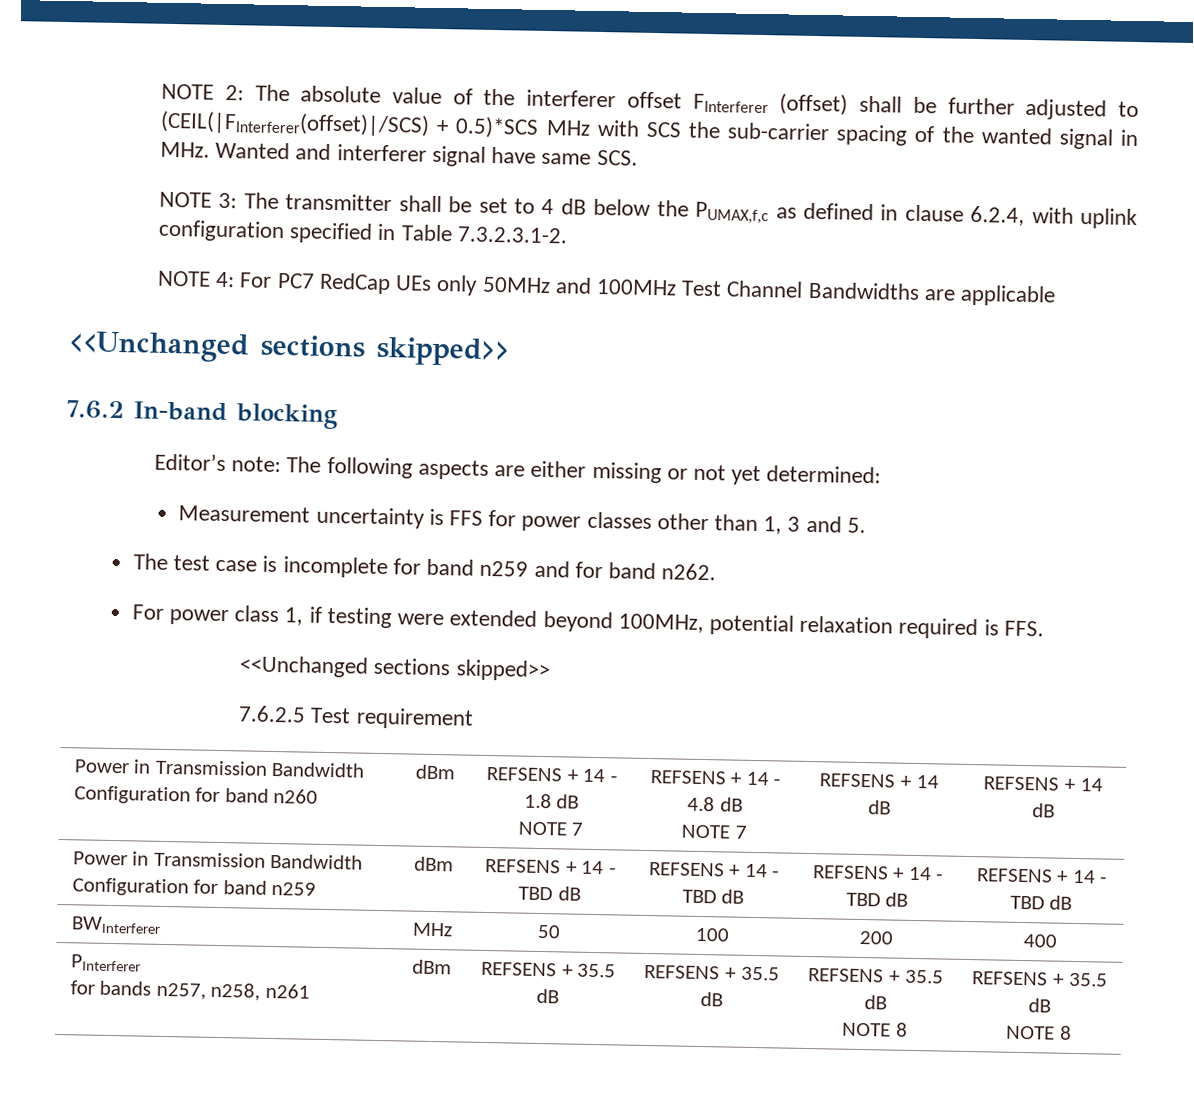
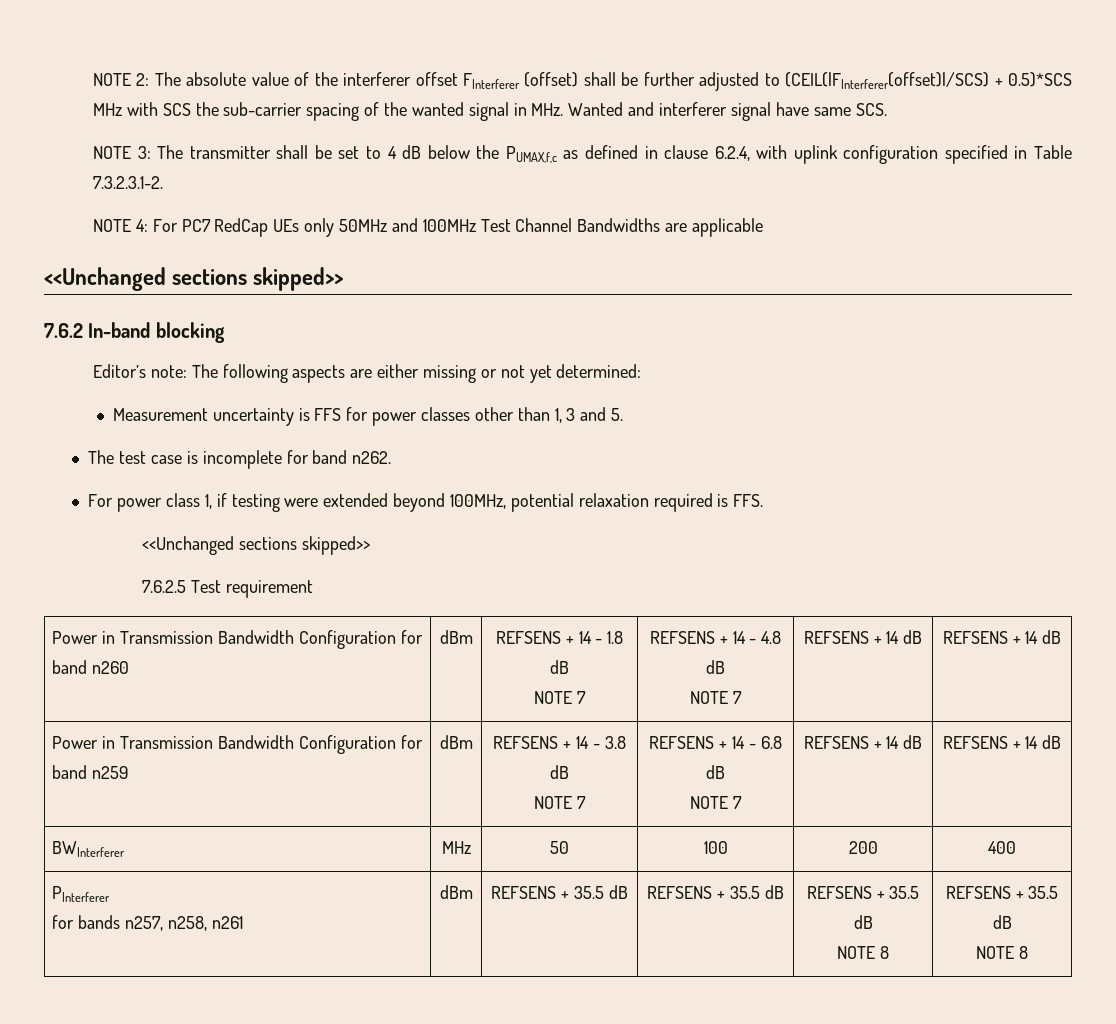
[479,560,656,580] n259 and for band -> (348, 457) none
[518,886,581,901] [648,862,780,878] [681,889,745,904] [811,865,944,881] [845,892,909,907] [975,868,1108,884] [1009,895,1045,910] TBD dB | REFSENS + 14 - TBD dB | REFSENS + 14 - TBD dB | REFSENS + 14 - TBD -> [604,736,626,749] [550,765,569,779] [534,796,586,809] [649,736,782,749] [706,765,725,779] [690,796,742,809] [803,735,923,749] [942,736,1039,749] 3.8 dB // NOTE 7 | REFSENS + 14 - 6.8 dB // NOTE 7 | REFSENS + 14 dB | REFSENS + 14

